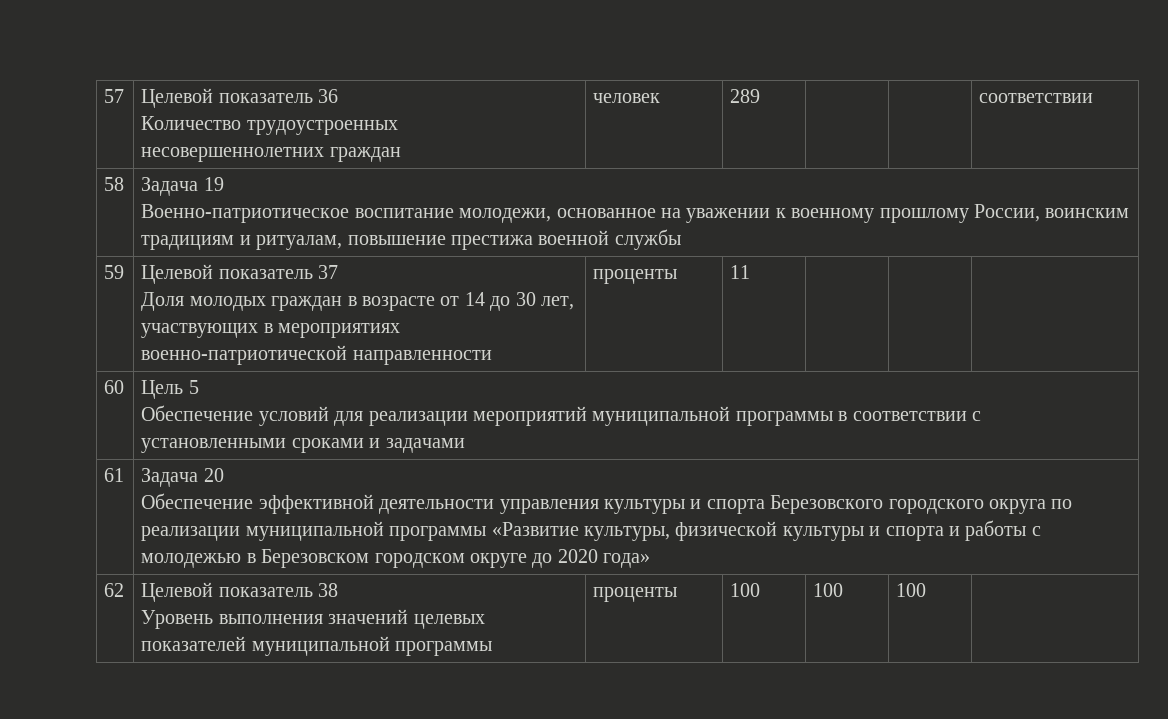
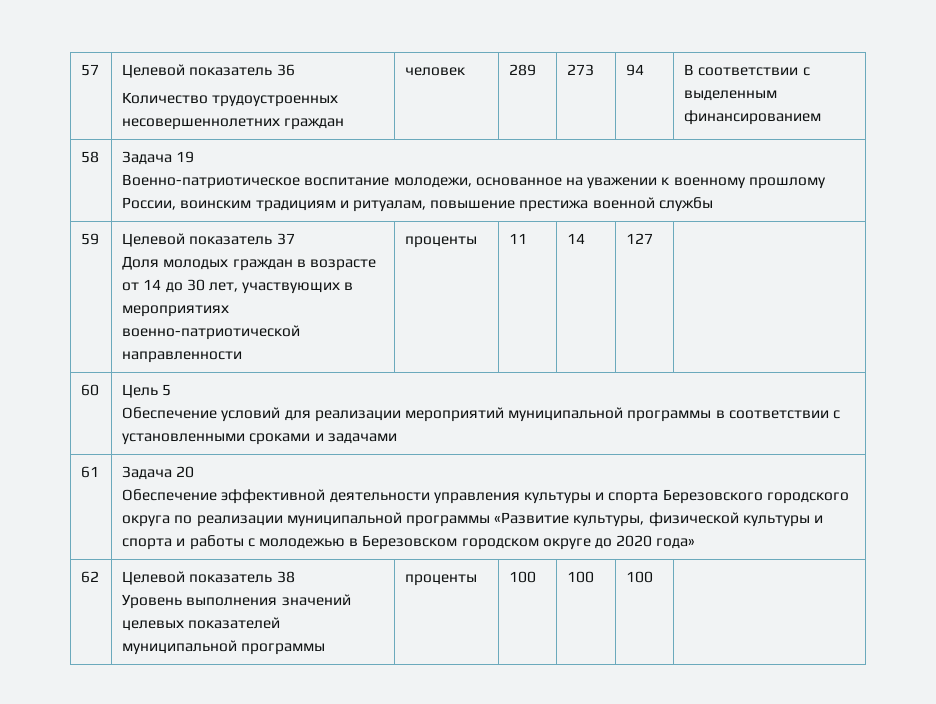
[979,93,1094,103] | | соответствии -> [567,64,595,76] [626,64,645,76] [684,64,810,76] [684,90,778,101] [684,110,822,125] 273 | 94 | В соответствии с выделенным финансированием
(751, 272) | -> [567,233,586,244] [626,233,654,244] 14 | 127

